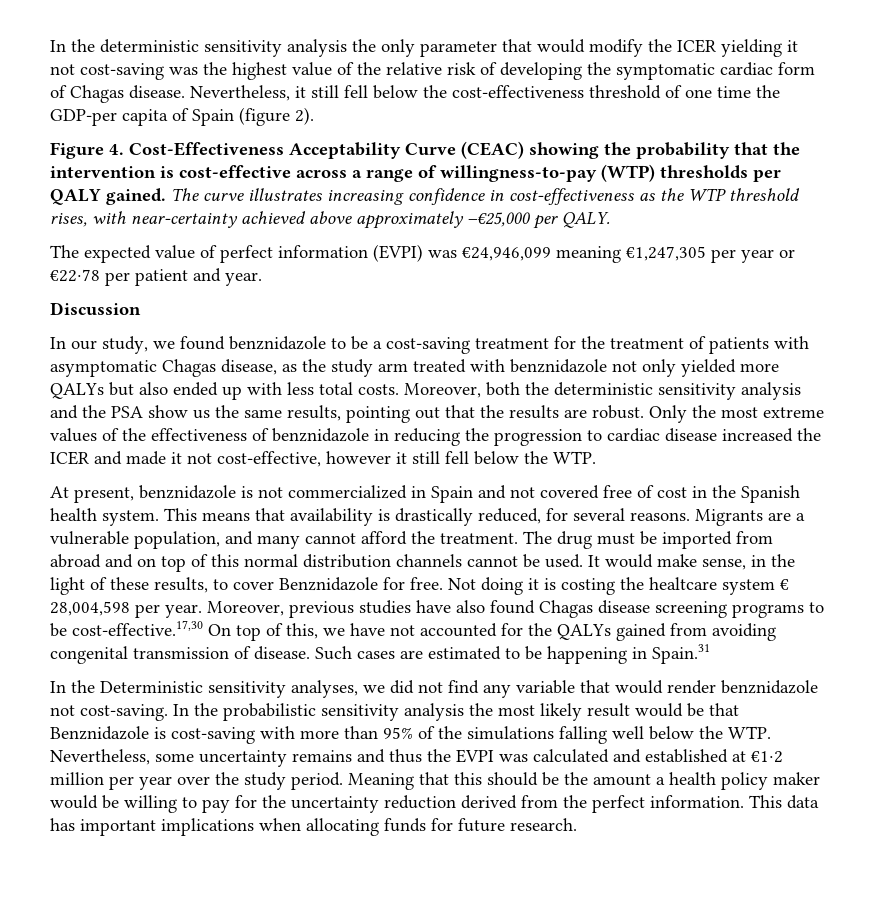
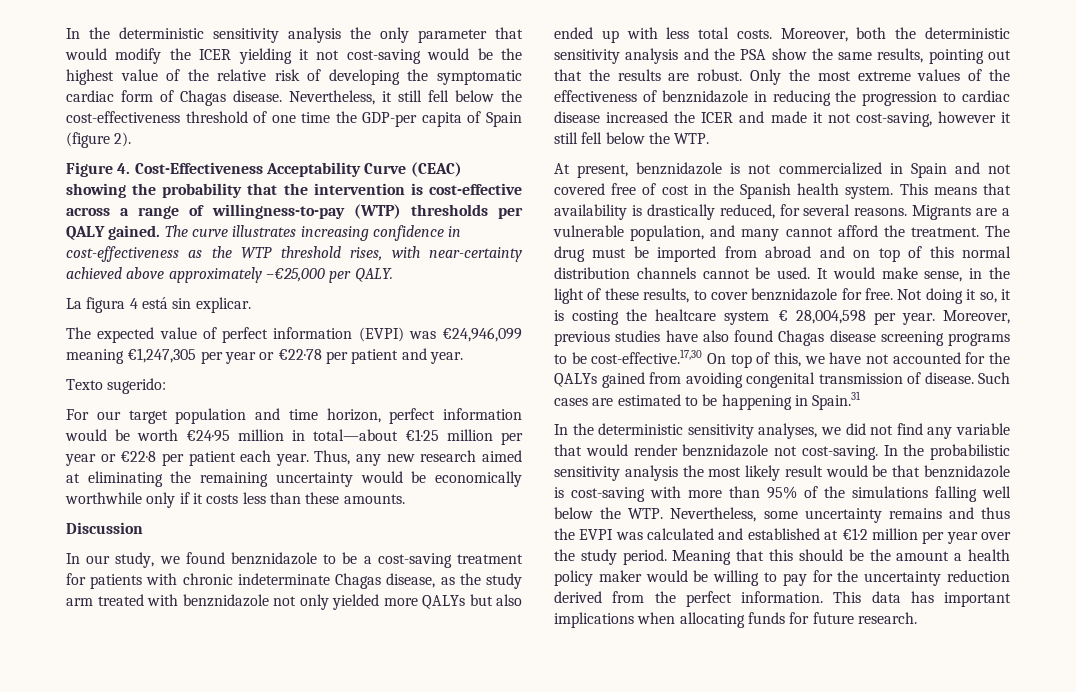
[169,67,198,75] was -> [427,48,493,60] would be
(610, 220) none -> [66,297,251,313] // La figura 4 está sin explicar.
(262, 279) none -> [66,378,167,394] [66,408,522,424] [65,429,523,445] [65,450,522,466] [66,471,522,487] [65,492,405,508] // Texto sugerido: // For our target population and time horizon, perfect information would be worth €24·95 million in total—about €1·25 million per year or €22·8 per patient each year. Thus, any new research aimed at eliminating the remaining uncertainty would be economically worthwhile only if it costs less than these amounts.
[581,336,809,354] [50,360,157,377] the treatment of patients with asymptomatic -> [90,573,330,589] patients with chronic indeterminate
[193,410,210,419] us -> (807, 54) none
[217,451,321,467] cost-effective, -> [855,112,932,127] cost-saving,
[279,577,378,591] Benznidazole -> [751,288,838,301] benznidazole
(539, 584) none -> [979,289,1012,303] so, it
[100,681,203,693] Deterministic -> [598,423,684,435] deterministic
[50,726,149,740] Benznidazole -> [924,465,1010,478] benznidazole

